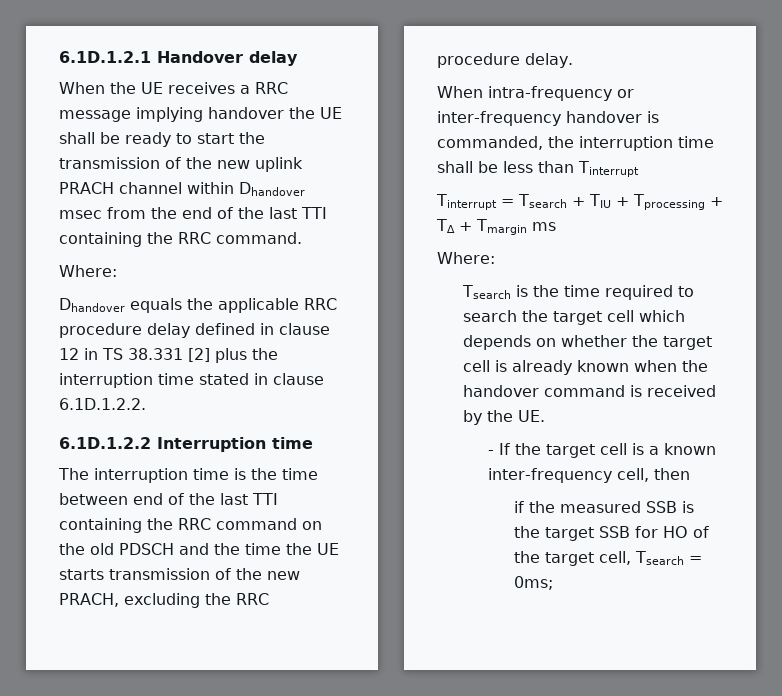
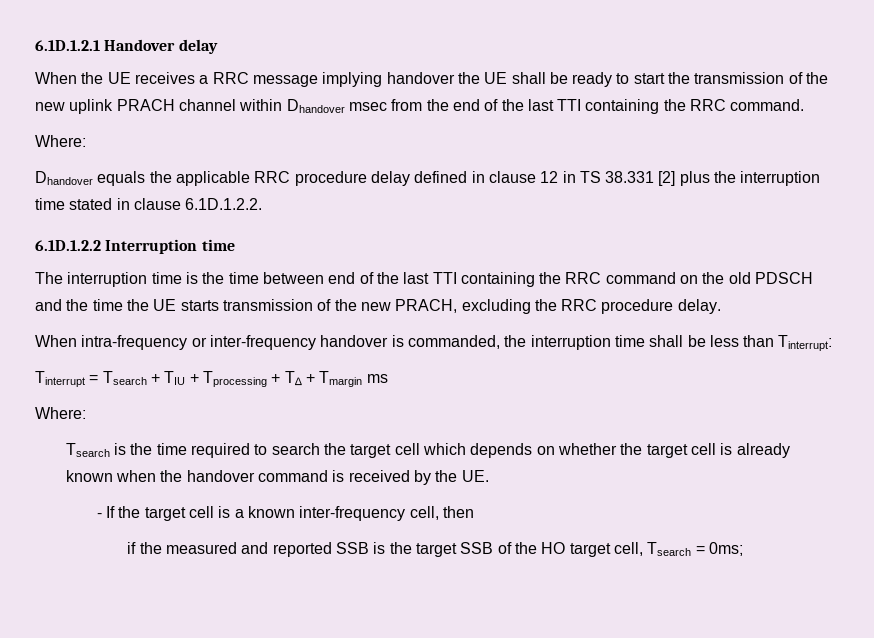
[578,161,639,177] Tinterrupt -> [778,335,833,351] Tinterrupt:
(642, 507) none -> [241,542,332,557] and reported
[635,526,710,538] [514,551,541,563] for HO of the -> [497,542,566,554] of the HO

